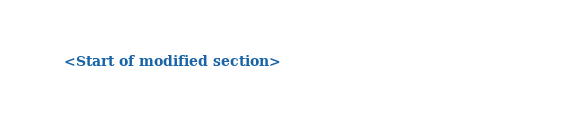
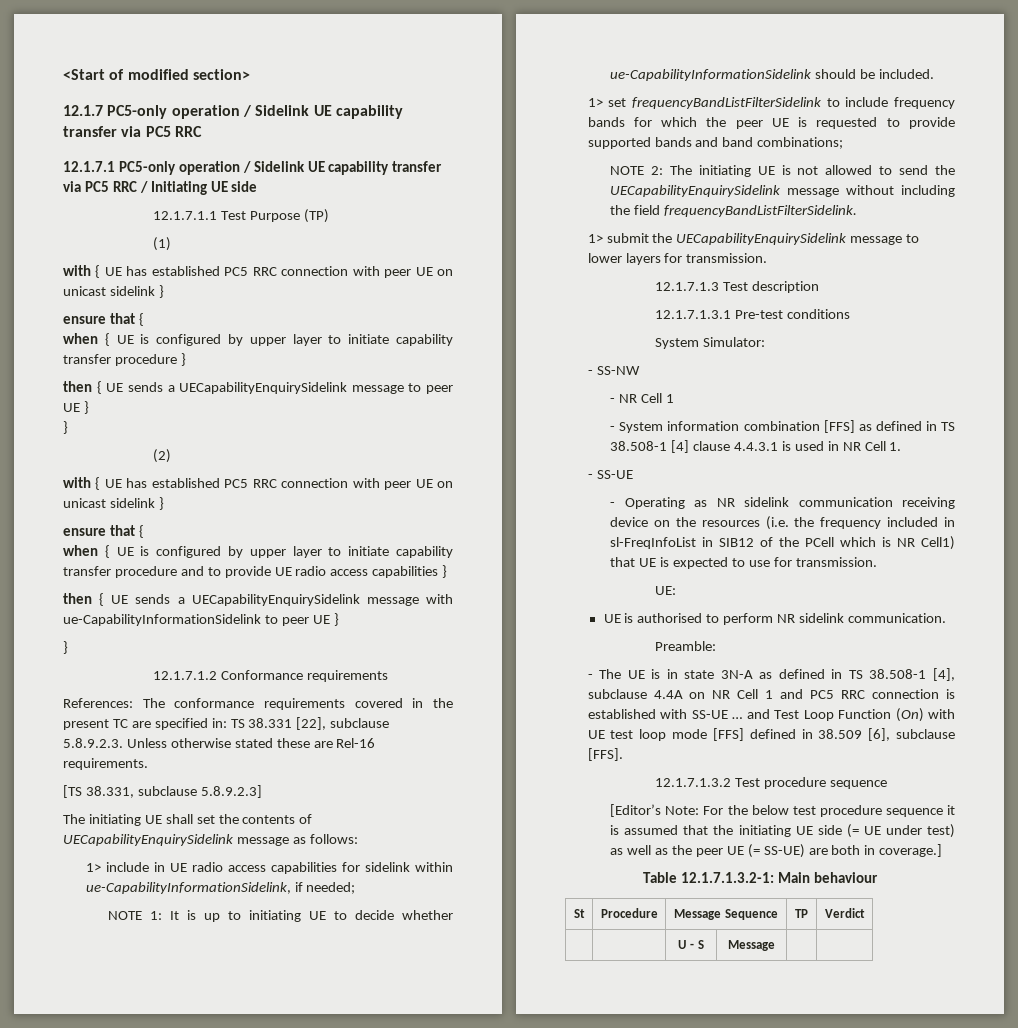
(281, 60) none -> [63,105,403,119] [63,126,202,137] [63,161,443,175] [63,181,258,195] [153,209,330,223] [153,237,172,251] [63,265,453,278] [63,285,164,298] [63,313,144,326] [63,333,454,346] [63,353,186,366] [63,381,453,394] [63,401,89,414] [63,421,68,434] [153,449,172,463] [63,477,453,490] [63,497,164,510] [63,525,144,538] [63,545,454,558] [63,565,448,578] [63,593,454,606] [63,613,339,626] [63,641,68,654] [153,670,389,682] [63,698,454,710] [63,717,390,730] [63,738,376,748] [63,758,148,770] [63,785,262,798] [63,814,313,826] [63,834,358,846] [85,862,453,874] [85,882,356,894] [108,910,454,922] [610,69,934,81] [587,97,955,109] [587,117,955,129] [587,137,844,149] [610,165,955,177] [610,185,955,197] [610,205,858,217] [587,233,920,245] [587,253,768,265] [655,281,820,293] [655,309,851,319] [655,337,766,349] [587,366,640,375] [610,393,674,403] [610,420,955,433] [610,440,902,453] [587,470,633,479] [610,497,955,509] [610,516,955,530] [610,536,955,550] [610,557,877,569] [655,586,677,595] [603,613,946,625] [655,641,717,651] [587,668,955,681] [587,689,955,699] [587,708,955,722] [587,728,955,741] [587,748,623,761] [655,777,888,789] [610,804,956,817] [610,824,955,838] [610,844,943,858] [643,872,878,883] [573,909,585,918] [600,908,658,918] [674,909,778,920] [795,909,808,918] [824,908,865,918] [678,940,704,949] [728,940,775,951] // 12.1.7 PC5-only operation / Sidelink UE capability transfer via PC5 RRC // 12.1.7.1 PC5-only operation / Sidelink UE capability transfer via PC5 RRC / Initiating UE side // 12.1.7.1.1 Test Purpose (TP) // (1) // with { UE has established PC5 RRC connection with peer UE on unicast sidelink } // ensure that { // when { UE is configured by upper layer to initiate capability transfer procedure } // then { UE sends a UECapabilityEnquirySidelink message to peer UE } // } // (2) // with { UE has established PC5 RRC connection with peer UE on unicast sidelink } // ensure that { // when { UE is configured by upper layer to initiate capability transfer procedure and to provide UE radio access capabilities } // then { UE sends a UECapabilityEnquirySidelink message with ue-CapabilityInformationSidelink to peer UE } // } // 12.1.7.1.2 Conformance requirements // References: The conformance requirements covered in the present TC are specified in: TS 38.331 [22], subclause 5.8.9.2.3. Unless otherwise stated these are Rel-16 requirements. // [TS 38.331, subclause 5.8.9.2.3] // The initiating UE shall set the contents of UECapabilityEnquirySidelink message as follows: // 1> include in UE radio access capabilities for sidelink within ue-CapabilityInformationSidelink, if needed; // NOTE 1: It is up to initiating UE to decide whether ue-CapabilityInformationSidelink should be included. // 1> set frequencyBandListFilterSidelink to include frequency bands for which the peer UE is requested to provide supported bands and band combinations; // NOTE 2: The initiating UE is not allowed to send the UECapabilityEnquirySidelink message without including the field frequencyBandListFilterSidelink. // 1> submit the UECapabilityEnquirySidelink message to lower layers for transmission. // 12.1.7.1.3 Test description // 12.1.7.1.3.1 Pre-test conditions // System Simulator: // - SS-NW // - NR Cell 1 // - System information combination [FFS] as defined in TS 38.508-1 [4] clause 4.4.3.1 is used in NR Cell 1. // - SS-UE // - Operating as NR sidelink communication receiving device on the resources (i.e. the frequency included in sl-FreqInfoList in SIB12 of the PCell which is NR Cell1) that UE is expected to use for transmission. // UE: // UE is authorised to perform NR sidelink communication. // Preamble: // - The UE is in state 3N-A as defined in TS 38.508-1 [4], subclause 4.4A on NR Cell 1 and PC5 RRC connection is established with SS-UE … and Test Loop Function (On) with UE test loop mode [FFS] defined in 38.509 [6], subclause [FFS]. // 12.1.7.1.3.2 Test procedure sequence // [Editor’s Note: For the below test procedure sequence it is assumed that the initiating UE side (= UE under test) as well as the peer UE (= SS-UE) are both in coverage.] // Table 12.1.7.1.3.2-1: Main behaviour // St | Procedure | Message Sequence | TP | Verdict // | | U - S | Message | |

